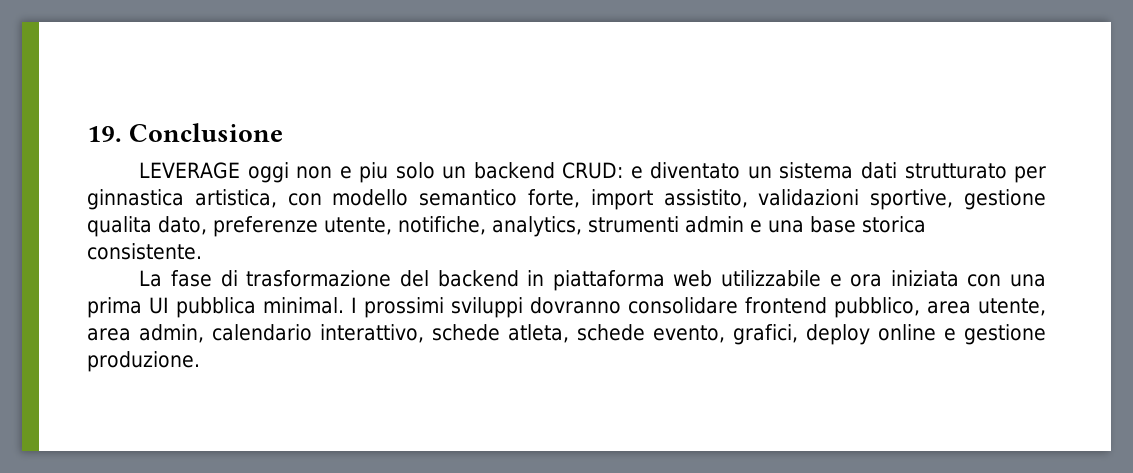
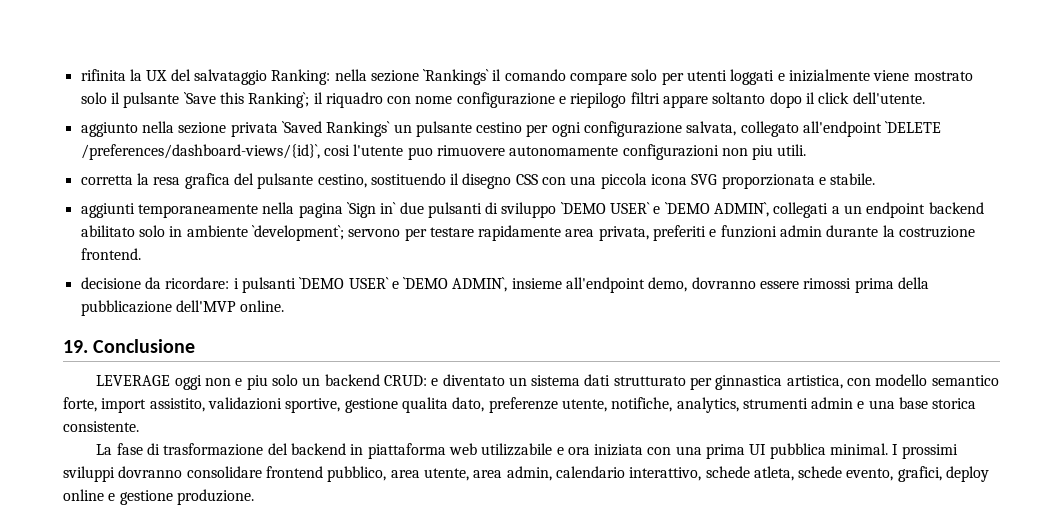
(87, 134) none -> [80,69,973,85] [80,92,925,108] [80,121,942,137] [80,144,807,160] [80,173,876,189] [80,202,984,218] [80,225,976,241] [80,248,141,260] [80,277,930,293] [80,300,285,316] rifinita la UX del salvataggio Ranking: nella sezione `Rankings` il comando compare solo per utenti loggati e inizialmente viene mostrato solo il pulsante `Save this Ranking`; il riquadro con nome configurazione e riepilogo filtri appare soltanto dopo il click dell'utente. // aggiunto nella sezione privata `Saved Rankings` un pulsante cestino per ogni configurazione salvata, collegato all'endpoint `DELETE /preferences/dashboard-views/{id}`, cosi l'utente puo rimuovere autonomamente configurazioni non piu utili. // corretta la resa grafica del pulsante cestino, sostituendo il disegno CSS con una piccola icona SVG proporzionata e stabile. // aggiunti temporaneamente nella pagina `Sign in` due pulsanti di sviluppo `DEMO USER` e `DEMO ADMIN`, collegati a un endpoint backend abilitato solo in ambiente `development`; servono per testare rapidamente area privata, preferiti e funzioni admin durante la costruzione frontend. // decisione da ricordare: i pulsanti `DEMO USER` e `DEMO ADMIN`, insieme all'endpoint demo, dovranno essere rimossi prima della pubblicazione dell'MVP online. //

